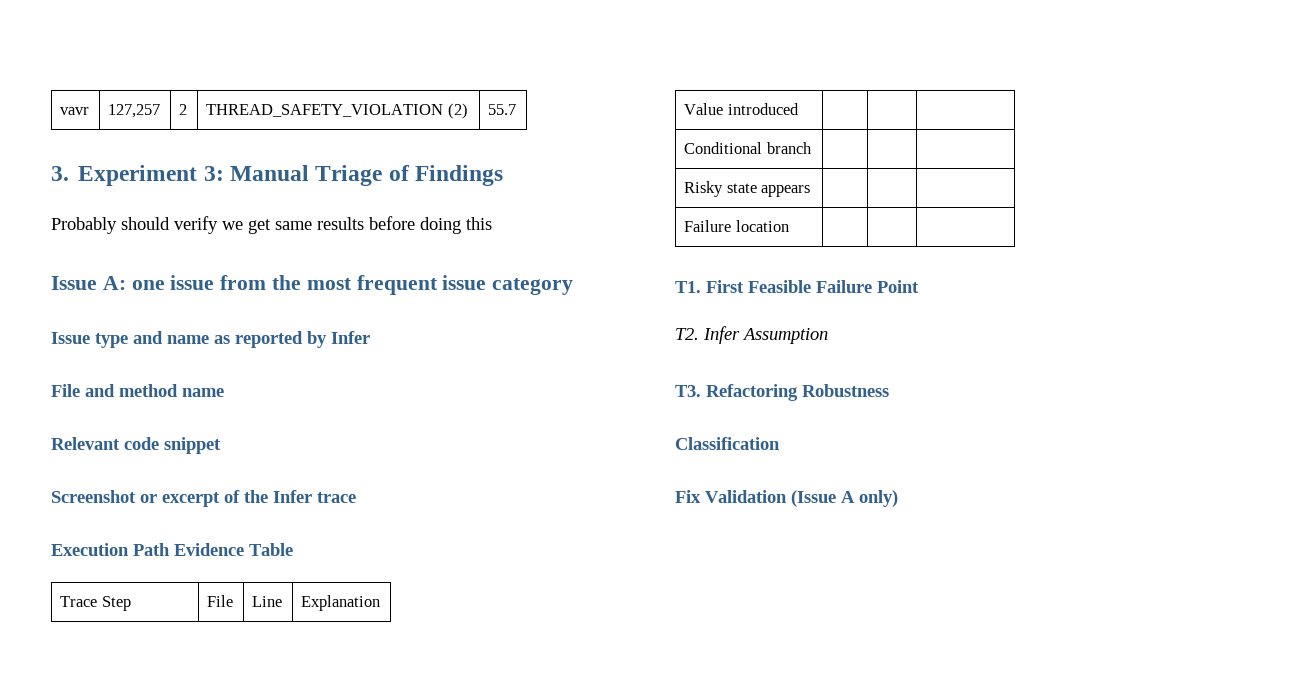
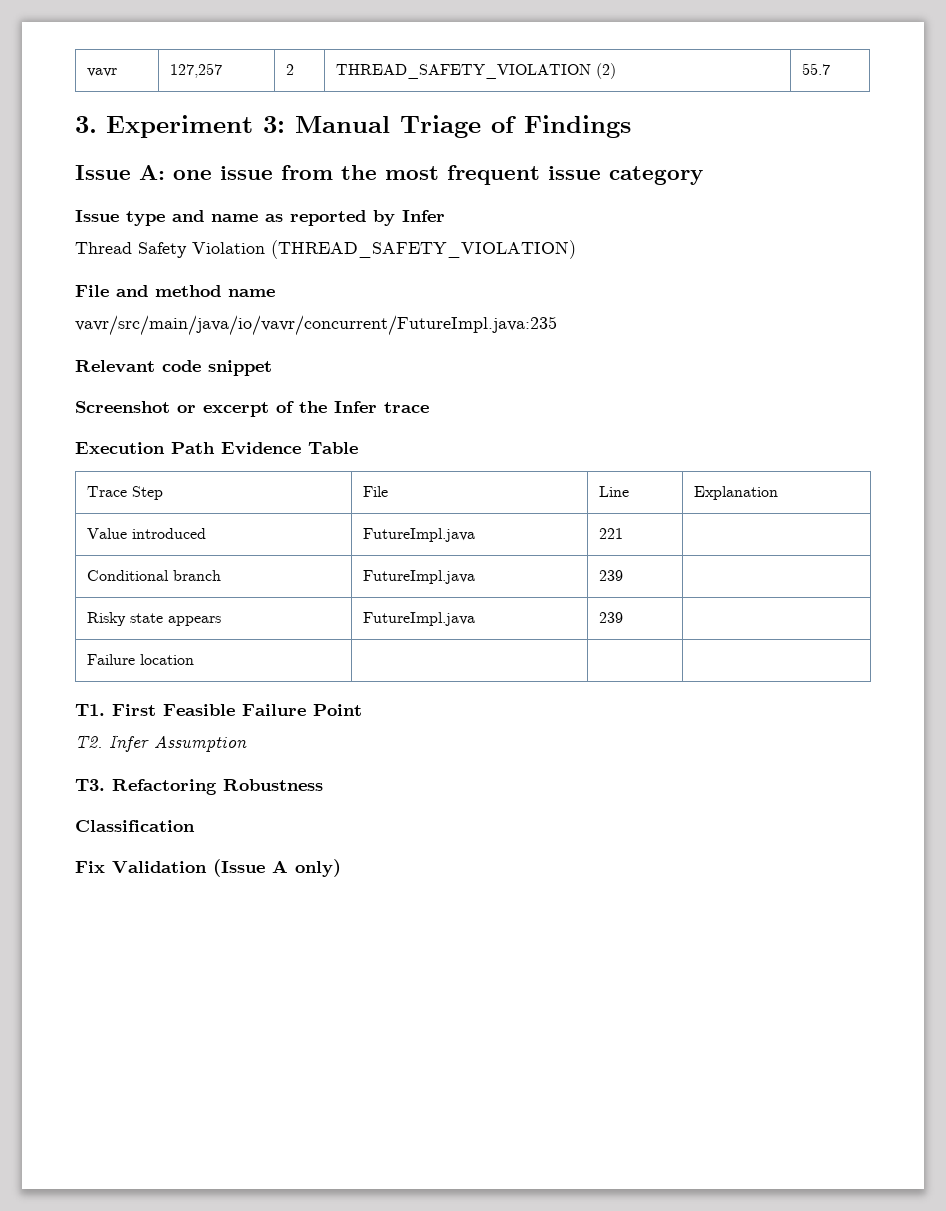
[51,216,492,234] // Probably should verify we get same results before doing this -> (631, 126) none
(370, 337) none -> [75,240,576,259] // Thread Safety Violation (THREAD_SAFETY_VIOLATION)
(224, 392) none -> [75,315,557,336] // vavr/src/main/java/io/vavr/concurrent/FutureImpl.java:235
(799, 109) | -> [362,528,475,542] [598,528,623,539] FutureImpl.java | 221
(812, 148) | -> [362,570,475,584] [598,570,623,581] FutureImpl.java | 239
(810, 191) | -> [362,612,475,626] [598,612,623,623] FutureImpl.java | 239

